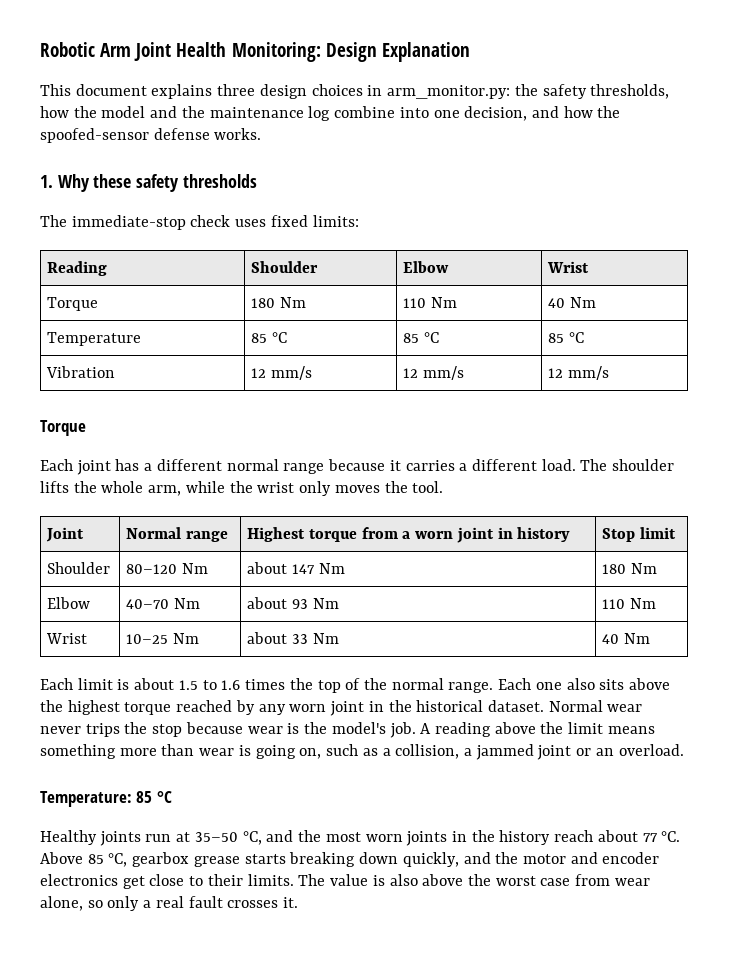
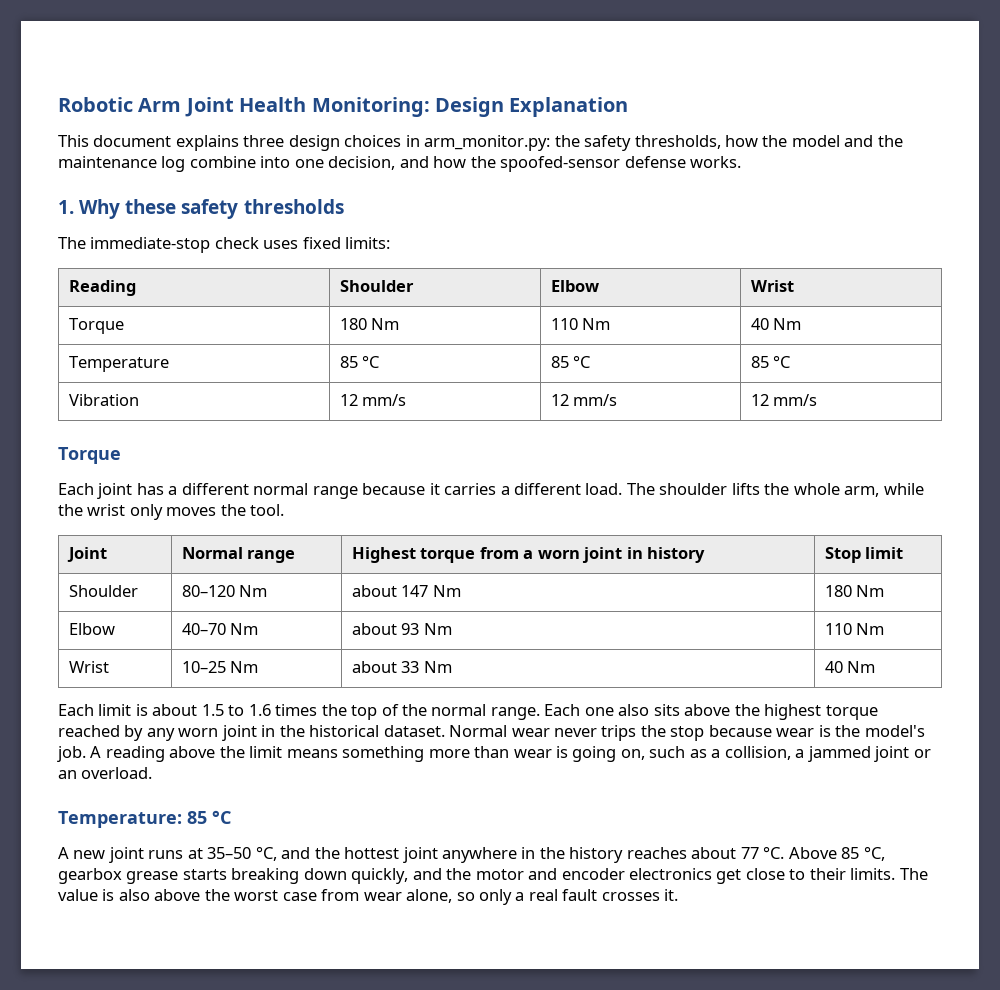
[40,830,172,846] Healthy joints run -> [58,847,184,863] A new joint runs
[325,831,448,846] most worn joints -> [344,847,518,863] hottest joint anywhere
[554,830,594,842] reach -> [626,847,687,859] reaches

